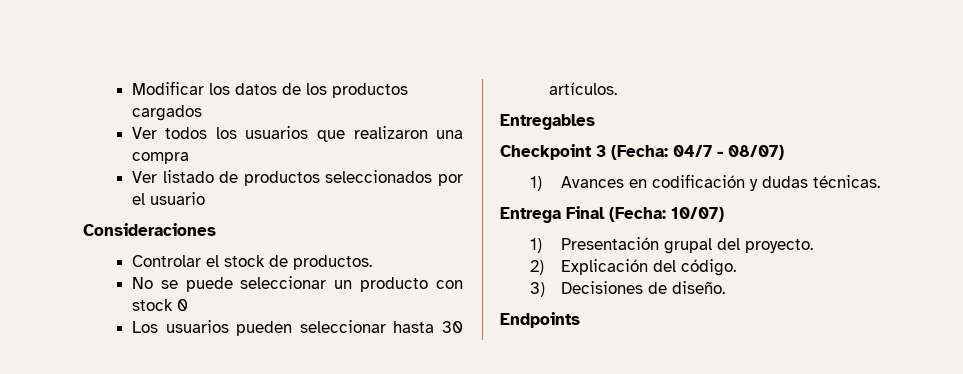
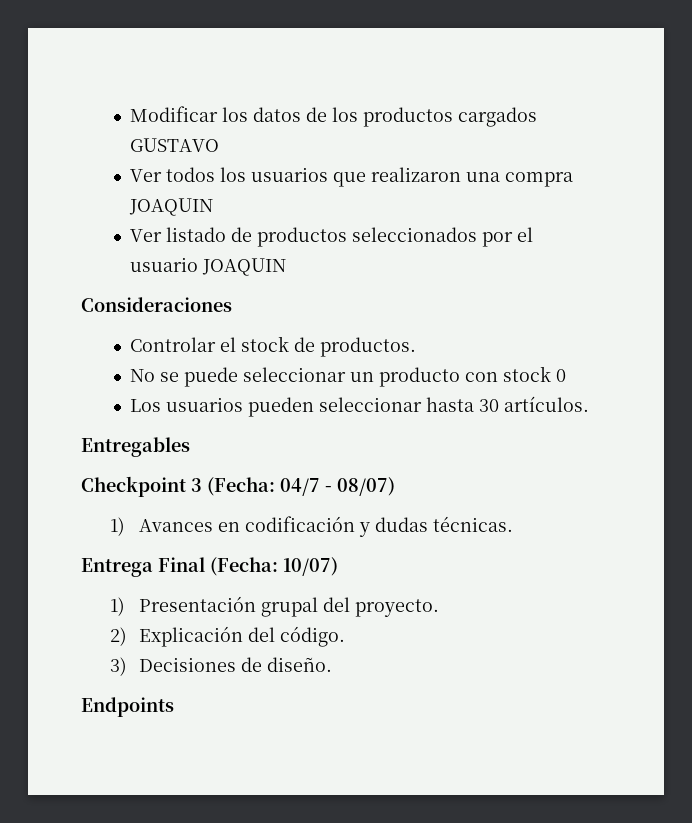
(202, 113) none -> [130,138,220,152] GUSTAVO
(189, 158) none -> [129,198,214,216] JOAQUIN
(205, 198) none -> [202,258,287,276] JOAQUIN

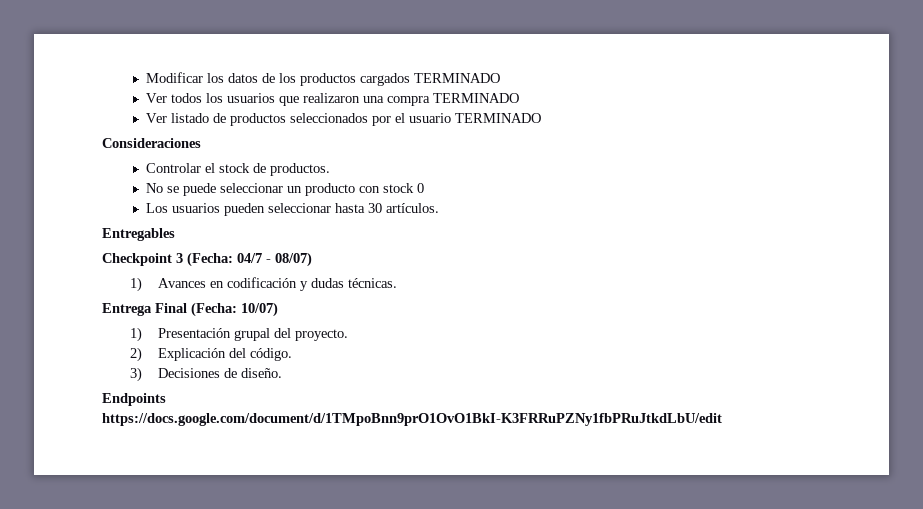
[130,138,220,152] GUSTAVO -> [414,73,501,83] TERMINADO
[129,198,214,216] JOAQUIN -> [433,93,520,103] TERMINADO
[202,258,287,276] JOAQUIN -> [455,113,542,123] TERMINADO
(174, 707) none -> [102,413,722,426] // https://docs.google.com/document/d/1TMpoBnn9prO1OvO1BkI-K3FRRuPZNy1fbPRuJtkdLbU/edit

